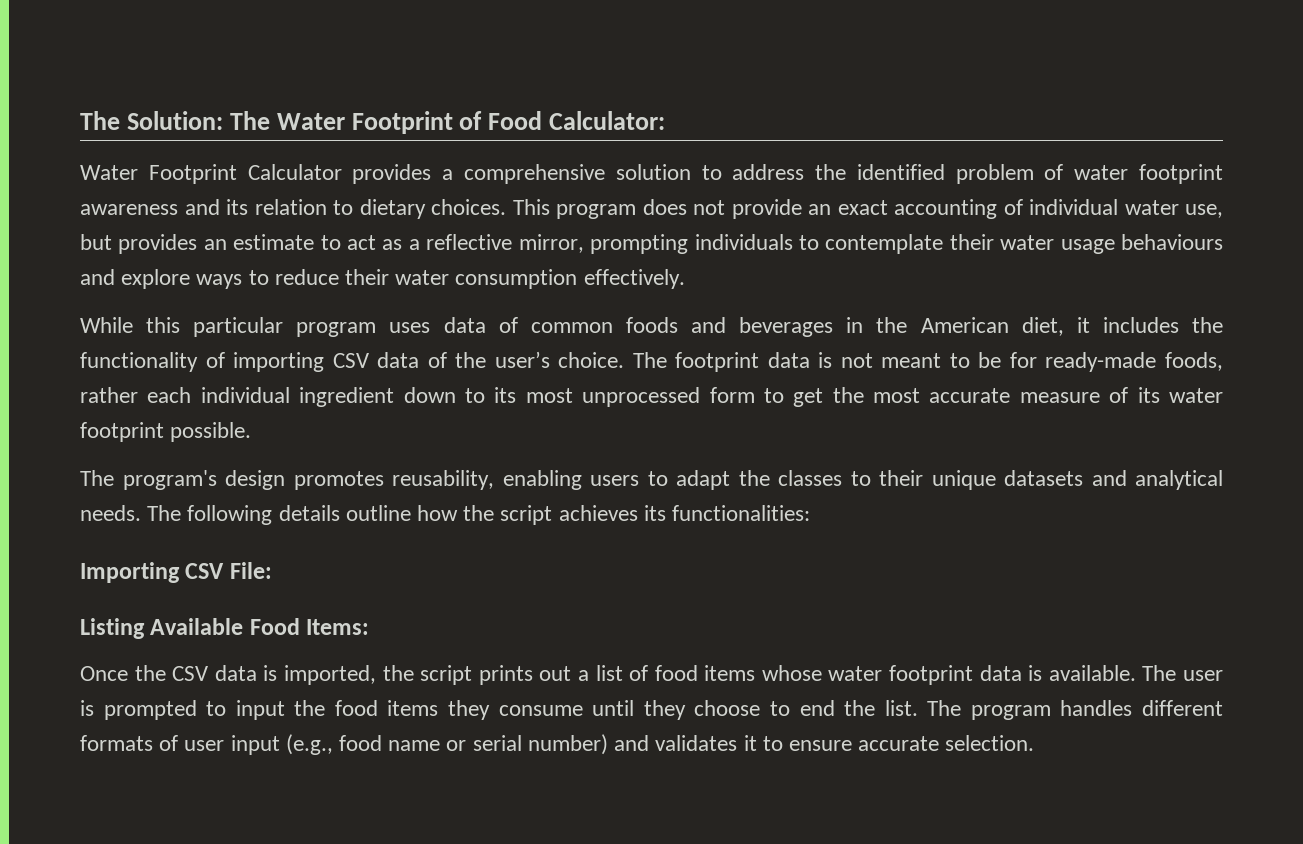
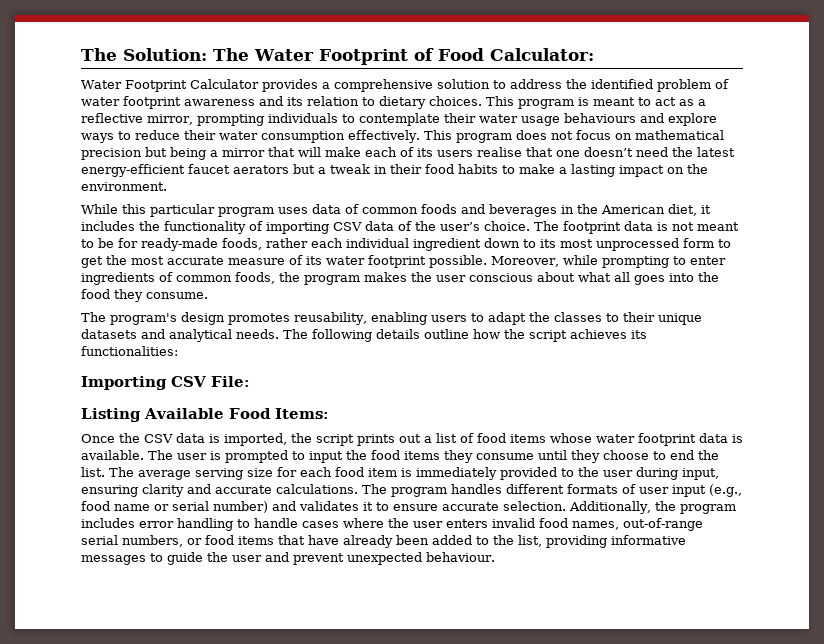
[642,199,1223,219] [80,234,315,254] does not provide an exact accounting of individual water use, but provides an estimate -> [578,97,635,106] is meant
(685, 279) none -> [423,130,724,143] [81,147,735,160] [81,164,708,177] [81,182,167,191] This program does not focus on mathematical precision but being a mirror that will make each of its users realise that one doesn’t need the latest energy-efficient faucet aerators but a tweak in their food habits to make a lasting impact on the environment.
(252, 432) none -> [491,255,726,268] [81,272,719,285] [81,289,208,302] Moreover, while prompting to enter ingredients of common foods, the program makes the user conscious about what all goes into the food they consume.
(962, 708) none -> [138,467,719,480] [81,484,387,497] average serving size for each food item is immediately provided to the user during input, ensuring clarity and accurate calculations. The
(1035, 743) none -> [569,501,736,514] [81,518,703,531] [81,535,686,548] [81,552,495,565] Additionally, the program includes error handling to handle cases where the user enters invalid food names, out-of-range serial numbers, or food items that have already been added to the list, providing informative messages to guide the user and prevent unexpected behaviour.

